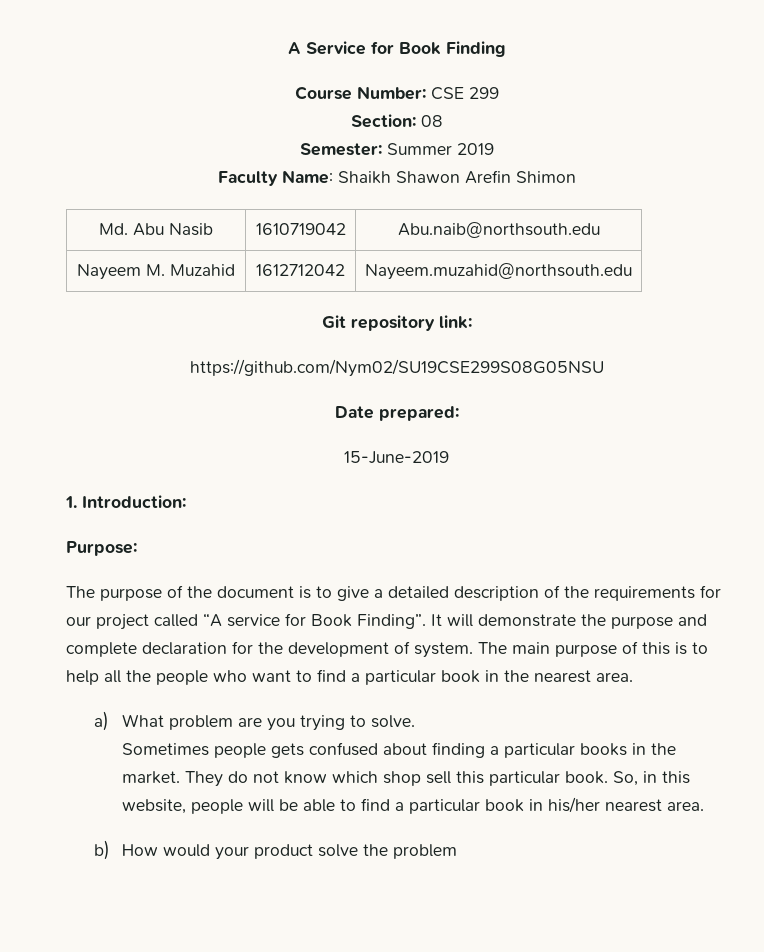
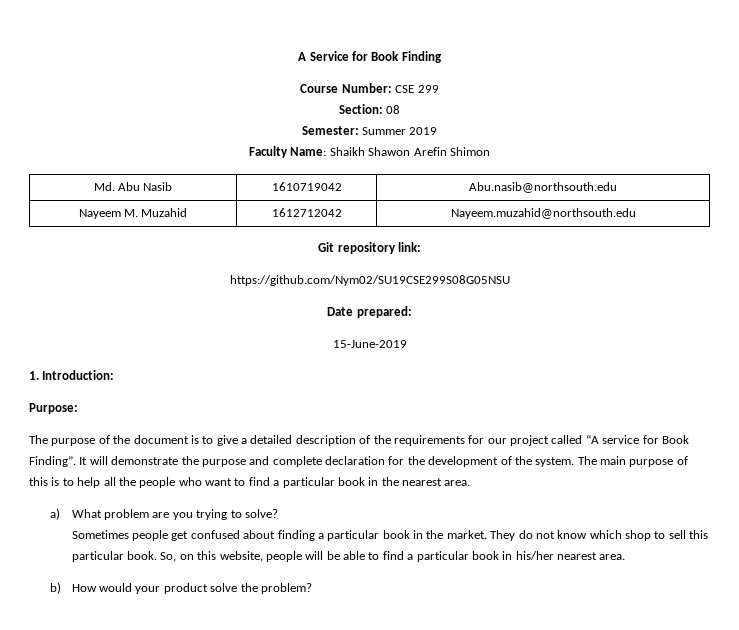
[397,222,600,238] Abu.naib@northsouth.edu -> [469,182,617,193] Abu.nasib@northsouth.edu
(410, 647) none -> [514,456,532,465] the
[371,715,416,728] solve. -> [244,509,278,518] solve?
[271,743,305,758] gets -> [171,531,189,541] get
[580,743,628,756] books -> [382,530,410,539] book
(422, 778) none -> [654,531,666,539] to
[643,771,658,783] in -> [179,554,194,560] on
[393,844,458,859] problem -> [260,583,312,594] problem?

